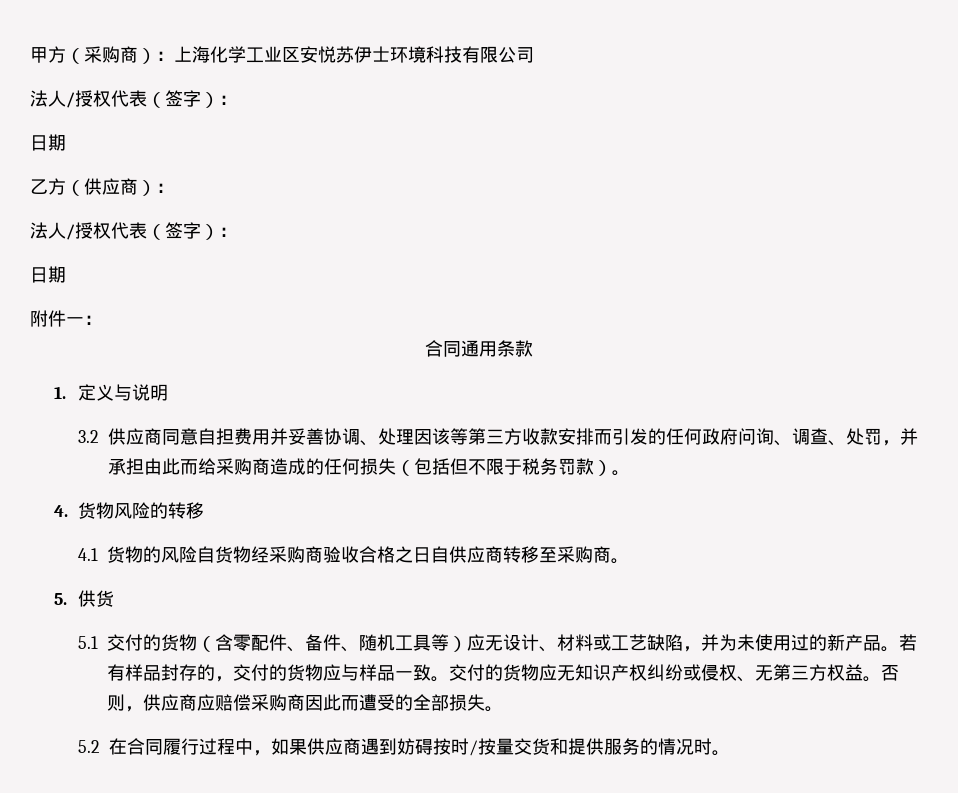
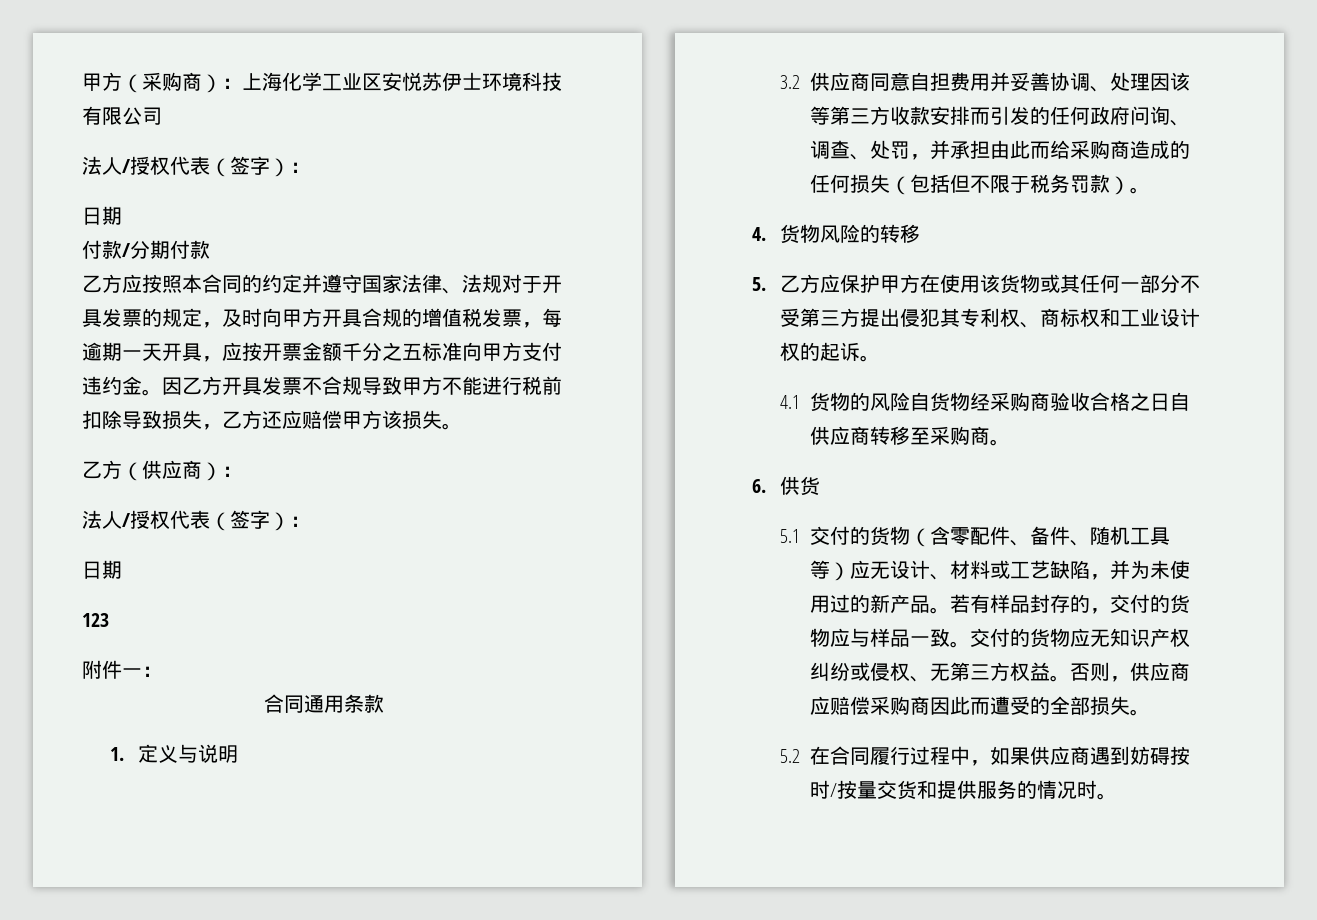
(66, 142) none -> [82,240,210,259] [82,274,562,294] [82,308,562,328] [82,342,562,362] [82,376,562,396] [82,410,462,430] // 付款/分期付款 // 乙方应按照本合同的约定并遵守国家法律、法规对于开具发票的规定，及时向甲方开具合规的增值税发票，每逾期一天开具，应按开票金额千分之五标准向甲方支付违约金。因乙方开具发票不合规导致甲方不能进行税前扣除导致损失，乙方还应赔偿甲方该损失。
(66, 274) none -> [82,613,109,627] // 123
(205, 510) none -> [751,274,1200,294] [779,308,1200,328] [779,342,880,362] // 5.乙方应保护甲方在使用该货物或其任何一部分不受第三方提出侵犯其专利权、商标权和工业设计权的起诉。
[54,593,68,605] 5. -> [751,479,766,493] 6.

